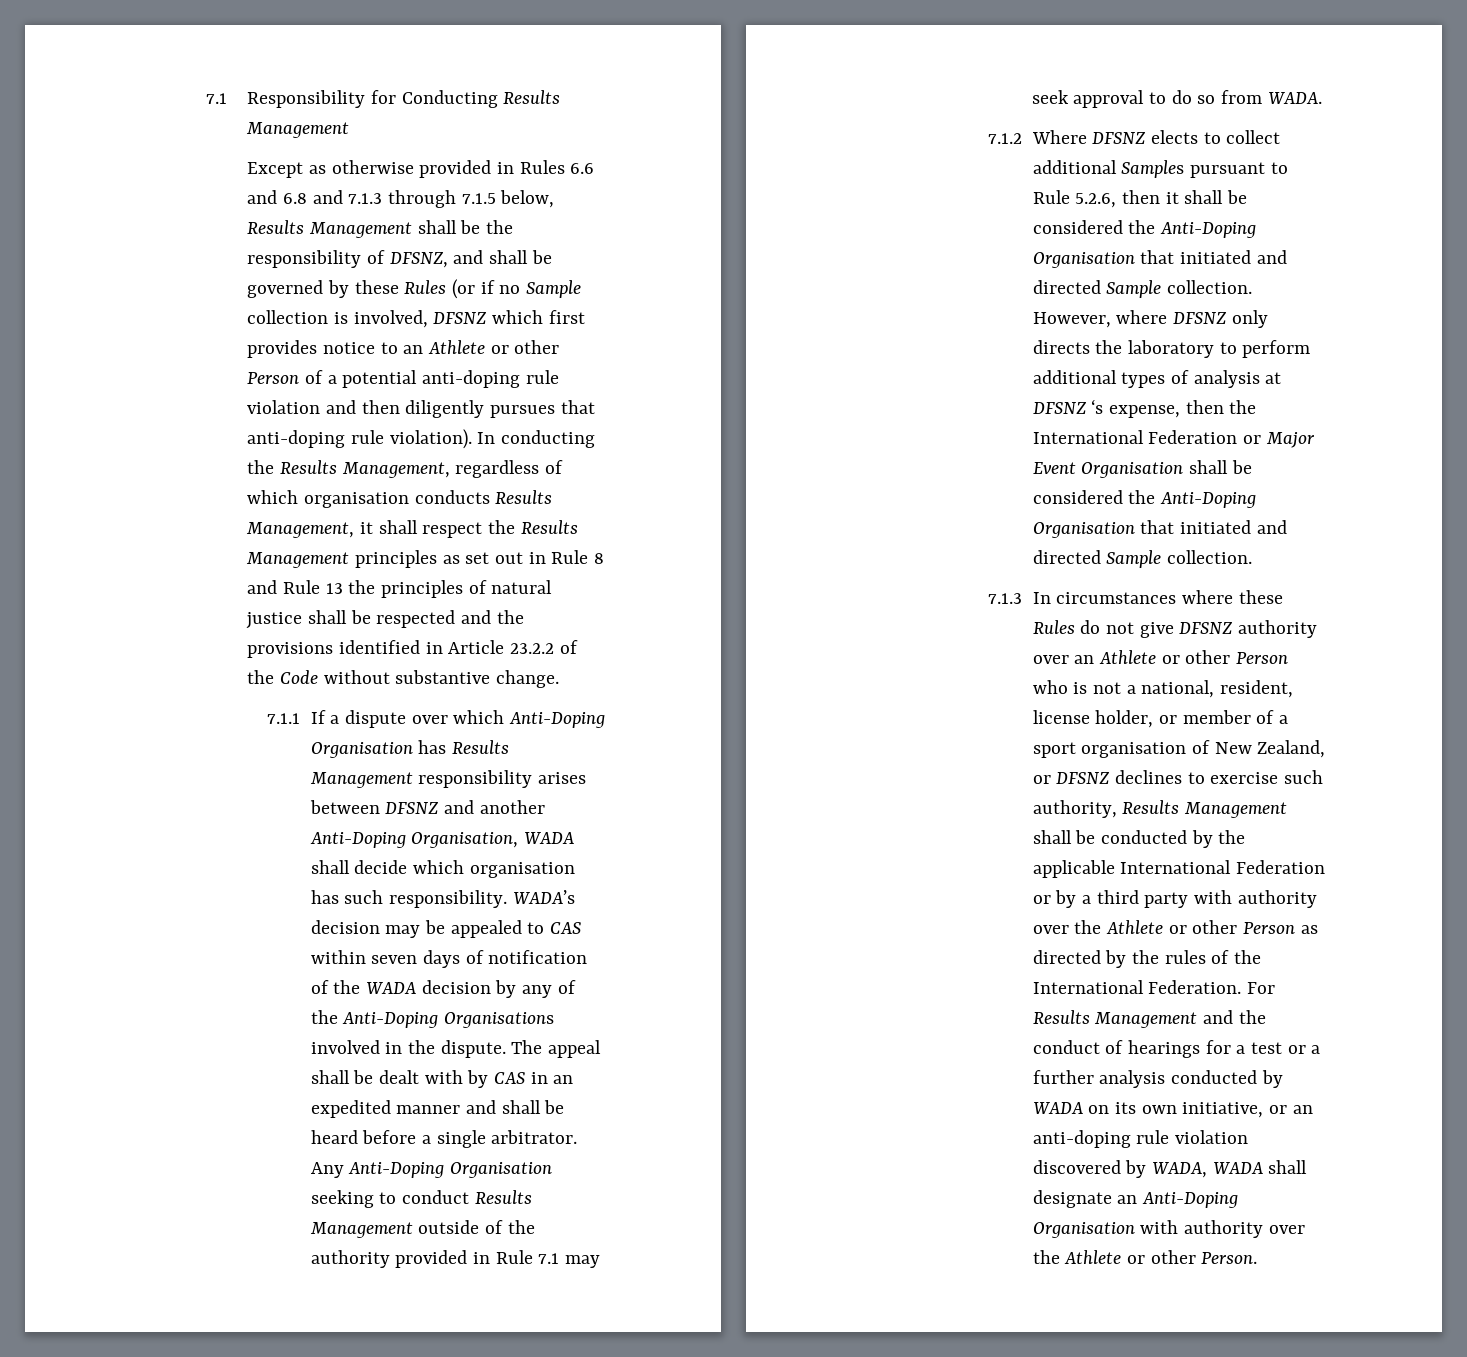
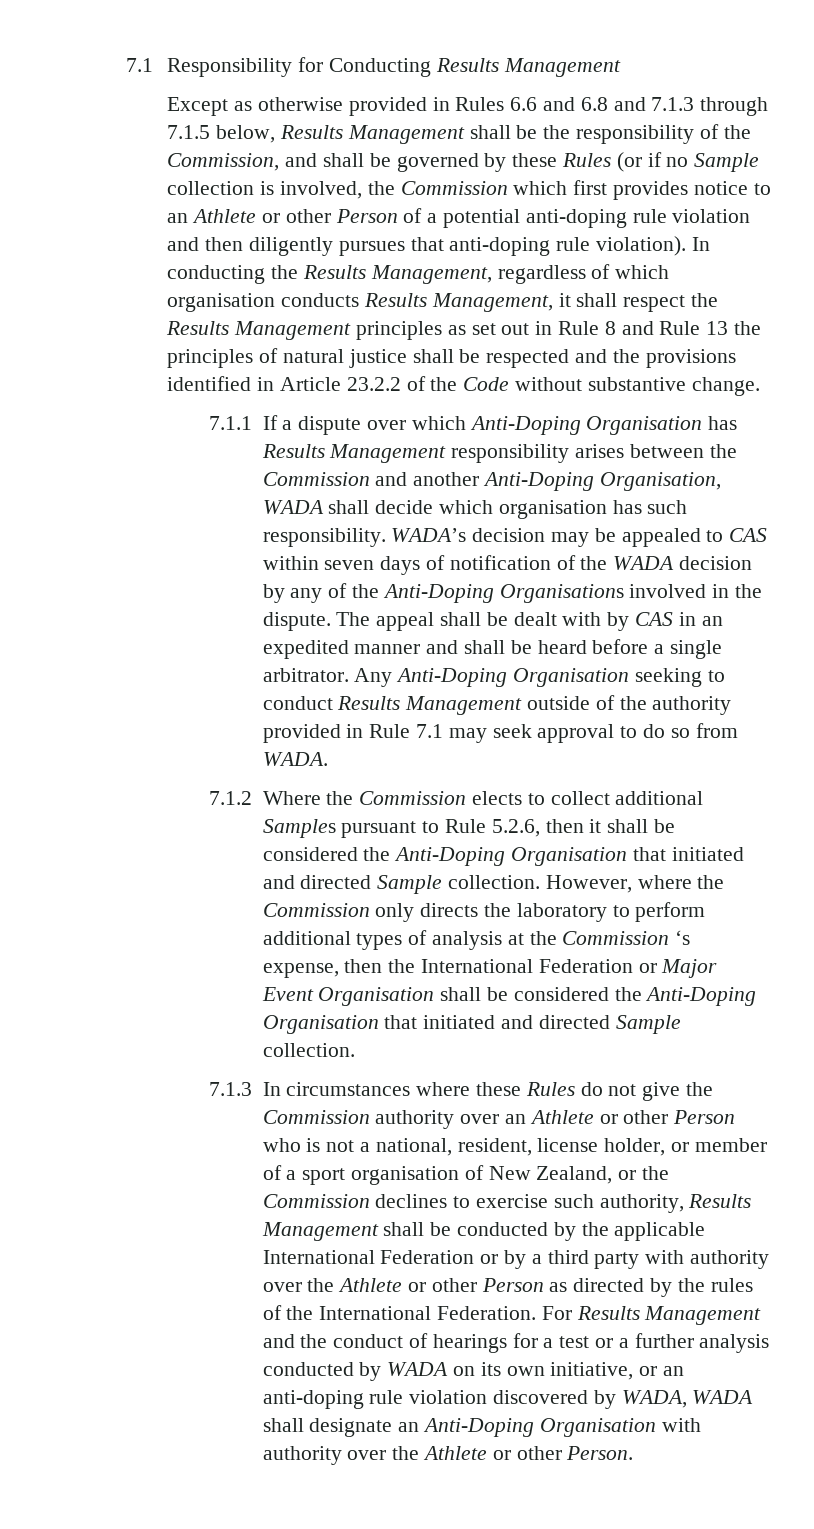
[389,252,448,268] DFSNZ, -> [723,125,751,139] [167,153,280,171] the Commission,
[433,312,488,324] DFSNZ -> [367,181,508,195] the Commission
[385,802,440,814] DFSNZ -> [709,444,737,458] [262,472,370,486] the Commission
[1092,132,1147,144] DFSNZ -> [326,791,467,805] the Commission
[1173,312,1228,324] DFSNZ -> [697,875,725,889] [262,903,370,917] the Commission
[1032,402,1087,414] DFSNZ -> [529,931,670,945] the Commission
[1179,622,1234,634] DFSNZ -> [686,1082,714,1096] [262,1110,370,1124] the Commission
[1056,772,1111,784] DFSNZ -> [642,1166,670,1180] [262,1194,370,1208] the Commission

